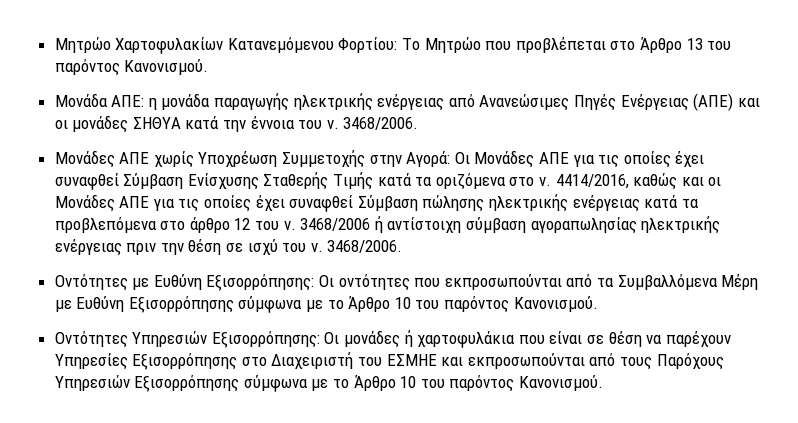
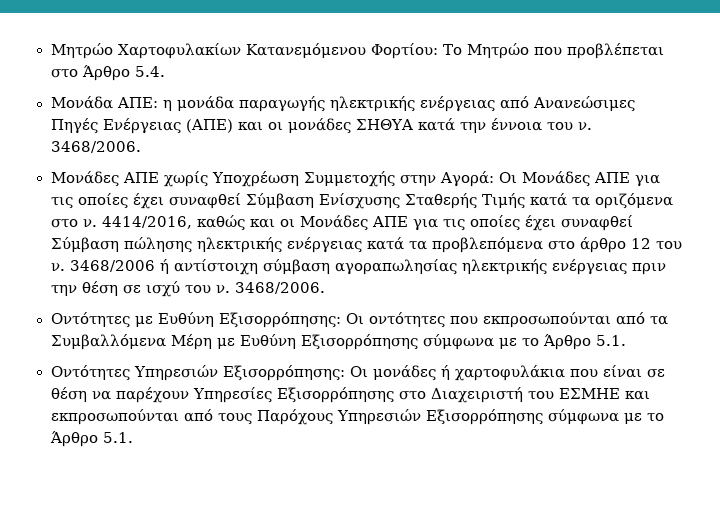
[686,38,732,50] [54,59,209,76] 13 του παρόντος Κανονισμού. -> [134,66,165,77] 5.4.
[394,296,598,313] 10 του παρόντος Κανονισμού. -> [595,335,626,346] 5.1.
[400,375,604,392] 10 του παρόντος Κανονισμού. -> [102,432,133,443] 5.1.

